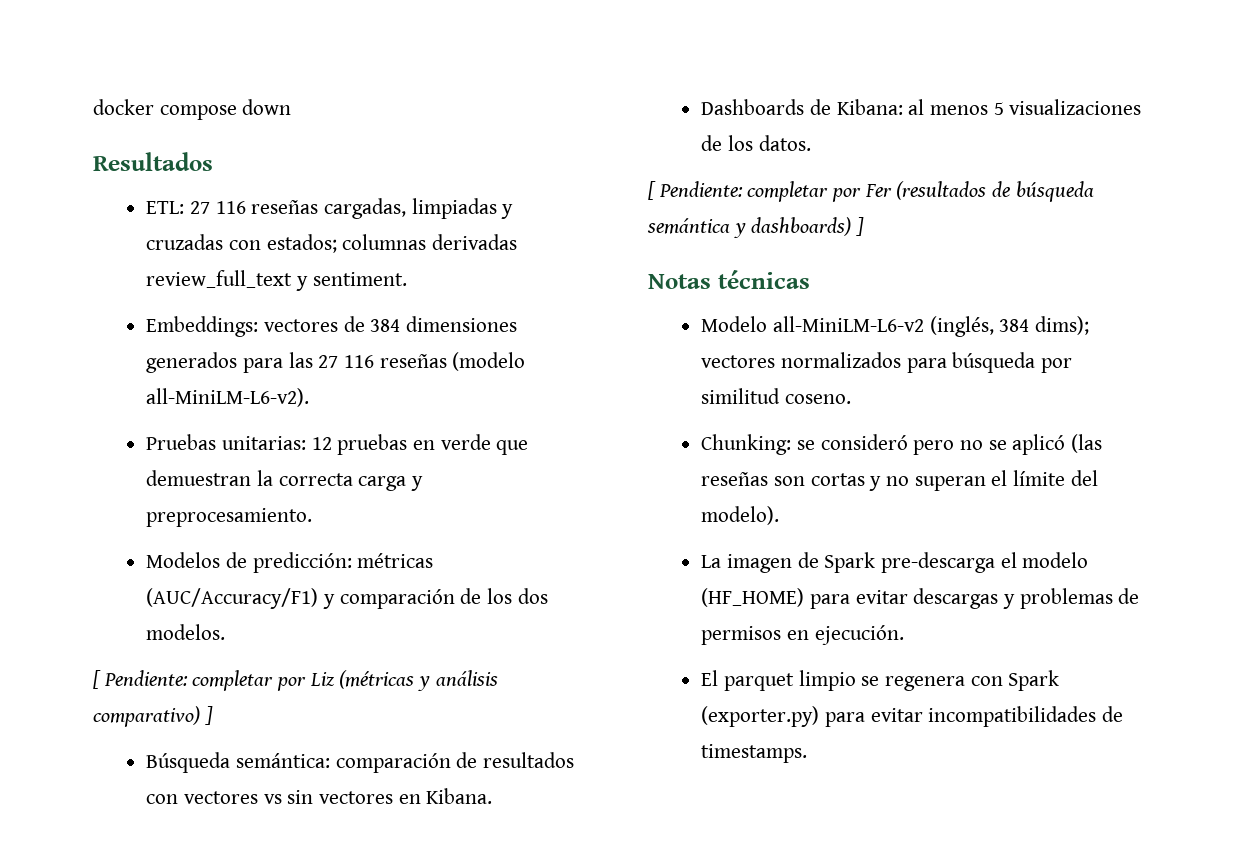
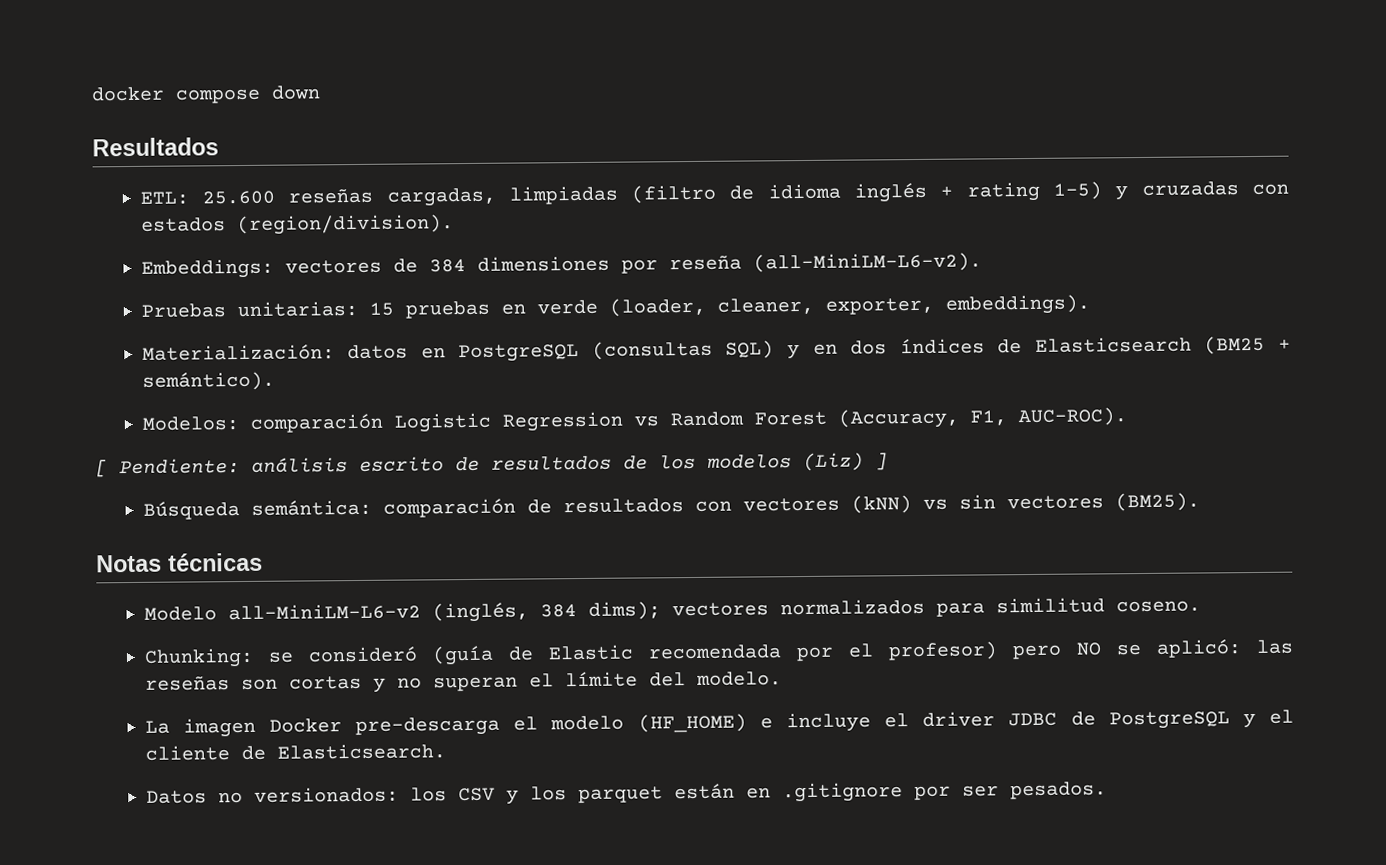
[190,201,246,214] 27 116 -> [201,190,275,205] 25.600
[501,204,514,219] [146,234,518,253] [146,270,407,291] y cruzadas con estados; columnas derivadas review_full_text y sentiment. -> [631,181,1289,204] [140,214,454,236] (filtro de idioma inglés + rating 1–5) y cruzadas con estados (region/division).
[146,352,526,373] [146,388,310,407] generados para las 27 116 reseñas (modelo all-MiniLM-L6-v2). -> [620,252,982,274] por reseña (all-MiniLM-L6-v2).
[311,437,332,450] 12 -> [368,302,394,316] 15
[496,440,529,455] [146,470,424,491] [146,508,313,527] [146,552,434,573] [146,588,548,609] [146,624,226,640] [93,670,498,691] [93,706,200,727] que demuestran la correcta carga y preprocesamiento. // Modelos de predicción: métricas (AUC/Accuracy/F1) y comparación de los dos modelos. // [ Pendiente: completar por Liz (métricas y análisis comparativo) -> [608,294,1090,317] [141,335,1291,363] [141,371,275,391] [141,407,1127,433] [95,452,864,478] (loader, cleaner, exporter, embeddings). // Materialización: datos en PostgreSQL (consultas SQL) y en dos índices de Elasticsearch (BM25 + semántico). // Modelos: comparación Logistic Regression vs Random Forest (Accuracy, F1, AUC-ROC). // [ Pendiente: análisis escrito de resultados de los modelos (Liz)
(259, 797) none -> [850,495,912,514] (kNN)
[398,788,493,804] [701,99,1142,115] [701,135,811,151] [648,181,1094,202] [647,217,865,238] en Kibana. // Dashboards de Kibana: al menos 5 visualizaciones de los datos. // [ Pendiente: completar por Fer (resultados de búsqueda semántica y dashboards) ] -> [1114,492,1200,512] (BM25).
[952,352,1073,373] búsqueda por -> (985, 609) none
[913,434,1103,455] pero no se aplicó (las -> [431,639,1293,666] (guía de Elastic recomendada por el profesor) pero NO se aplicó: las
[701,506,780,525] modelo). -> [695,671,782,686] modelo.
[797,552,876,573] de Spark -> [268,718,342,733] Docker
[810,588,1140,609] [701,625,904,645] [701,670,1060,691] [701,706,1124,727] [701,744,808,763] para evitar descargas y problemas de permisos en ejecución. // El parquet limpio se regenera con Spark (exporter.py) para evitar incompatibilidades de timestamps. -> [759,709,1294,733] [144,743,446,761] [145,781,1107,805] e incluye el driver JDBC de PostgreSQL y el cliente de Elasticsearch. // Datos no versionados: los CSV y los parquet están en .gitignore por ser pesados.

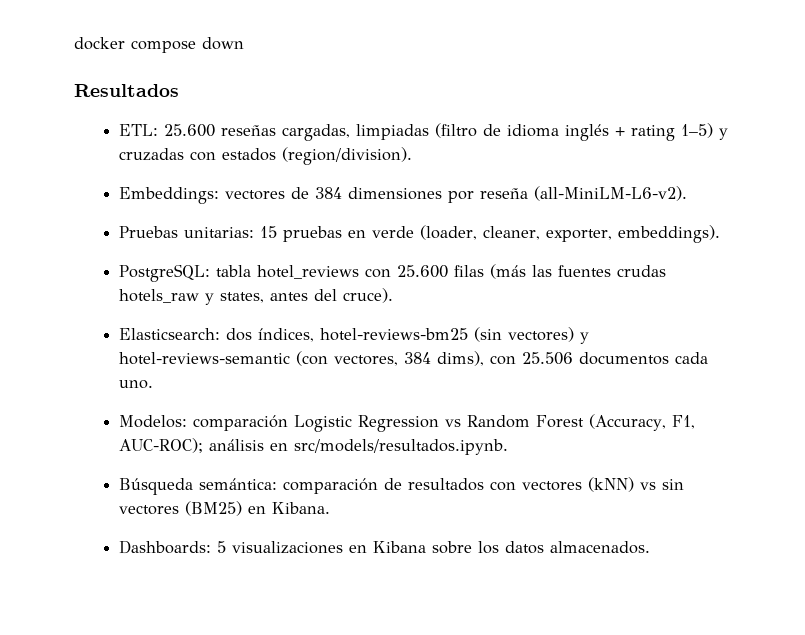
[141,335,1291,363] [141,371,275,391] Materialización: datos en PostgreSQL (consultas SQL) y en dos índices de Elasticsearch (BM25 + semántico). -> [118,264,666,282] [118,288,393,305] [118,327,589,344] [118,351,708,366] [118,380,153,389] PostgreSQL: tabla hotel_reviews con 25.600 filas (más las fuentes crudas hotels_raw y states, antes del cruce). // Elasticsearch: dos índices, hotel-reviews-bm25 (sin vectores) y hotel-reviews-semantic (con vectores, 384 dims), con 25.506 documentos cada uno.
[1017,407,1127,427] [95,452,888,478] AUC-ROC). // [ Pendiente: análisis escrito de resultados de los modelos (Liz) ] -> [118,438,508,455] AUC-ROC); análisis en src/models/resultados.ipynb.
[1114,492,1200,512] [96,552,263,573] [143,597,1201,623] [143,639,1293,668] [144,671,782,693] [144,709,1294,738] [144,743,446,761] [145,781,1107,805] (BM25). // Notas técnicas // Modelo all-MiniLM-L6-v2 (inglés, 384 dims); vectores normalizados para similitud coseno. // Chunking: se consideró (guía de Elastic recomendada por el profesor) pero NO se aplicó: las reseñas son cortas y no superan el límite del modelo. // La imagen Docker pre-descarga el modelo (HF_HOME) e incluye el driver JDBC de PostgreSQL y el cliente de Elasticsearch. // Datos no versionados: los CSV y los parquet están en .gitignore por ser pesados. -> [184,501,330,516] [118,540,650,554] (BM25) en Kibana. // Dashboards: 5 visualizaciones en Kibana sobre los datos almacenados.

